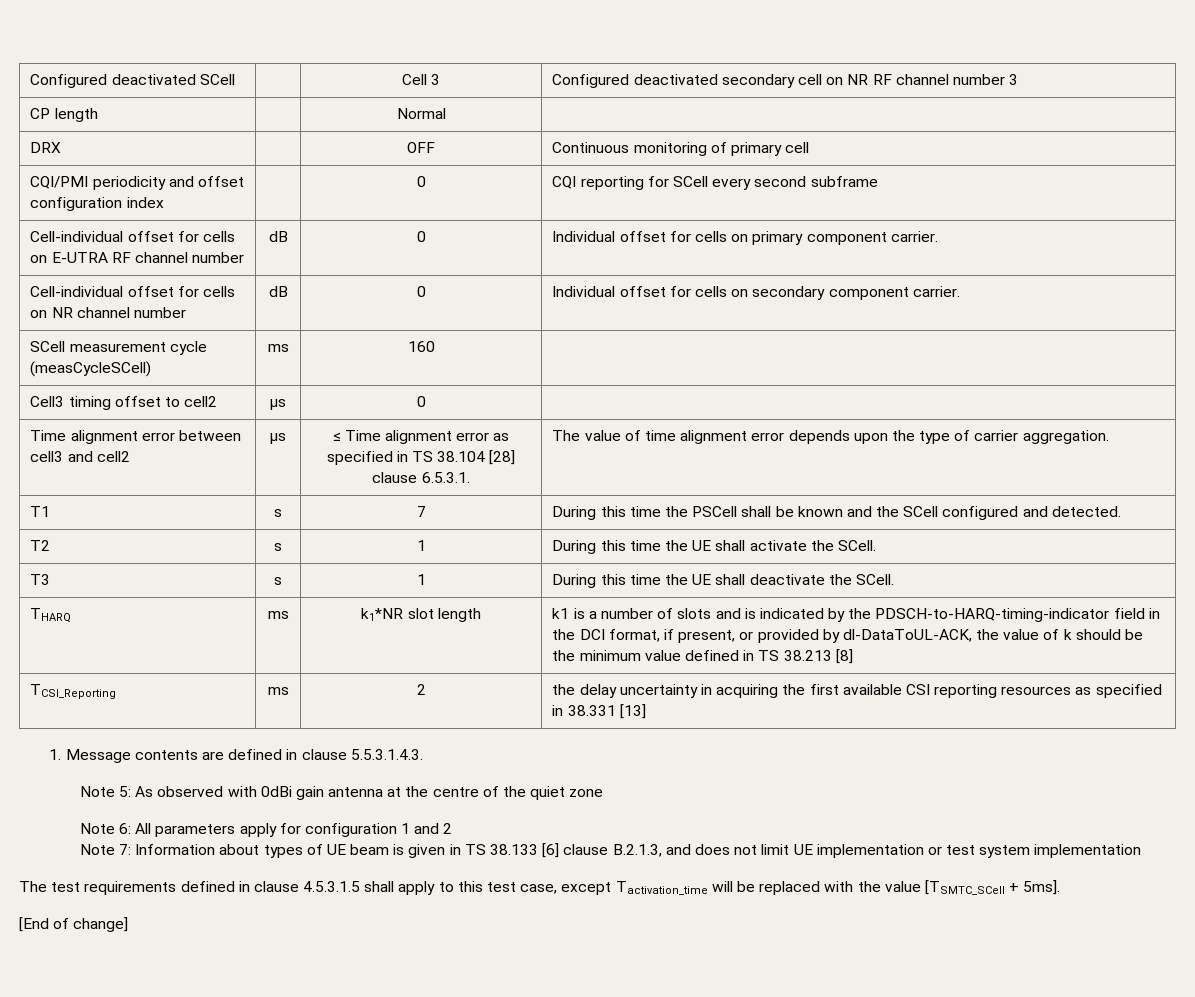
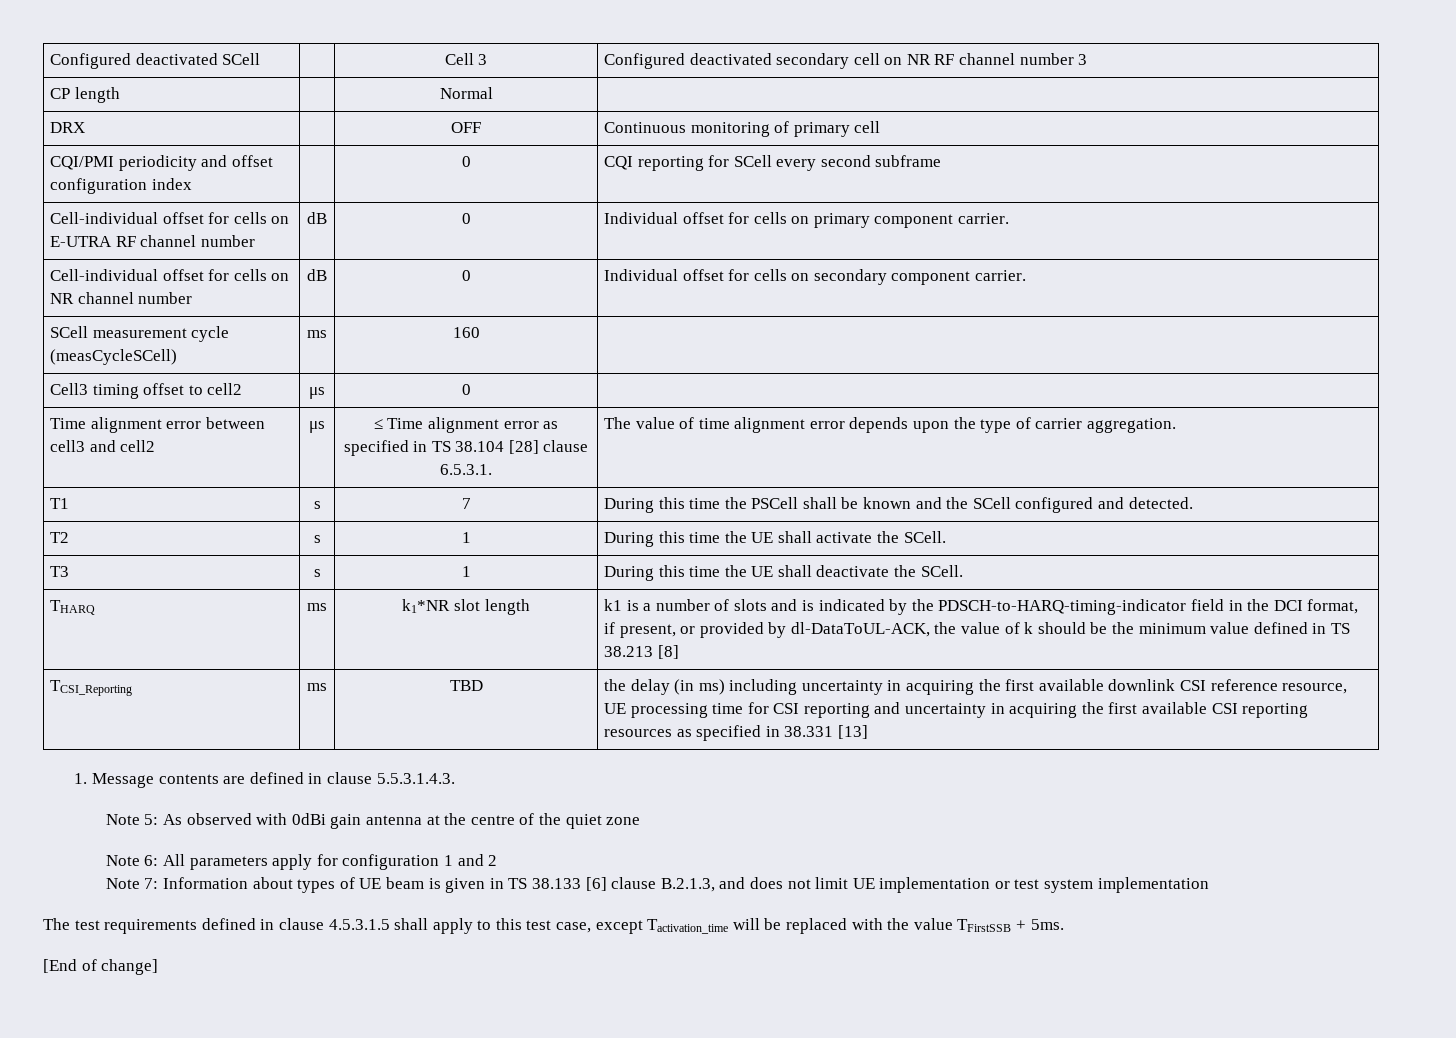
[416,684,426,695] 2 -> [449,680,483,691] TBD
(617, 691) none -> [674,679,1348,695] [603,702,901,718] (in ms) including uncertainty in acquiring the first available downlink CSI reference resource, UE processing time for CSI reporting and
[924,880,1061,895] [TSMTC_SCell + 5ms]. -> [957,919,1064,932] TFirstSSB + 5ms.

